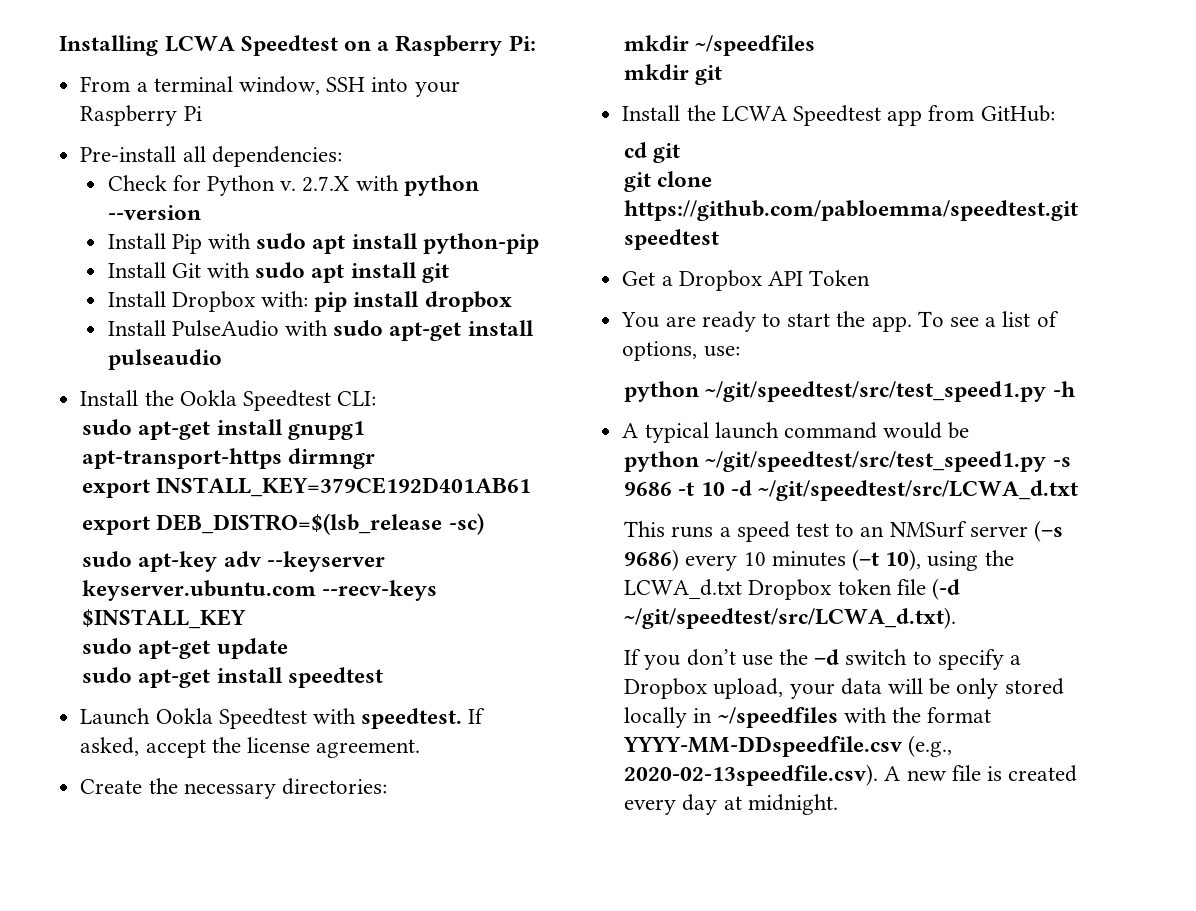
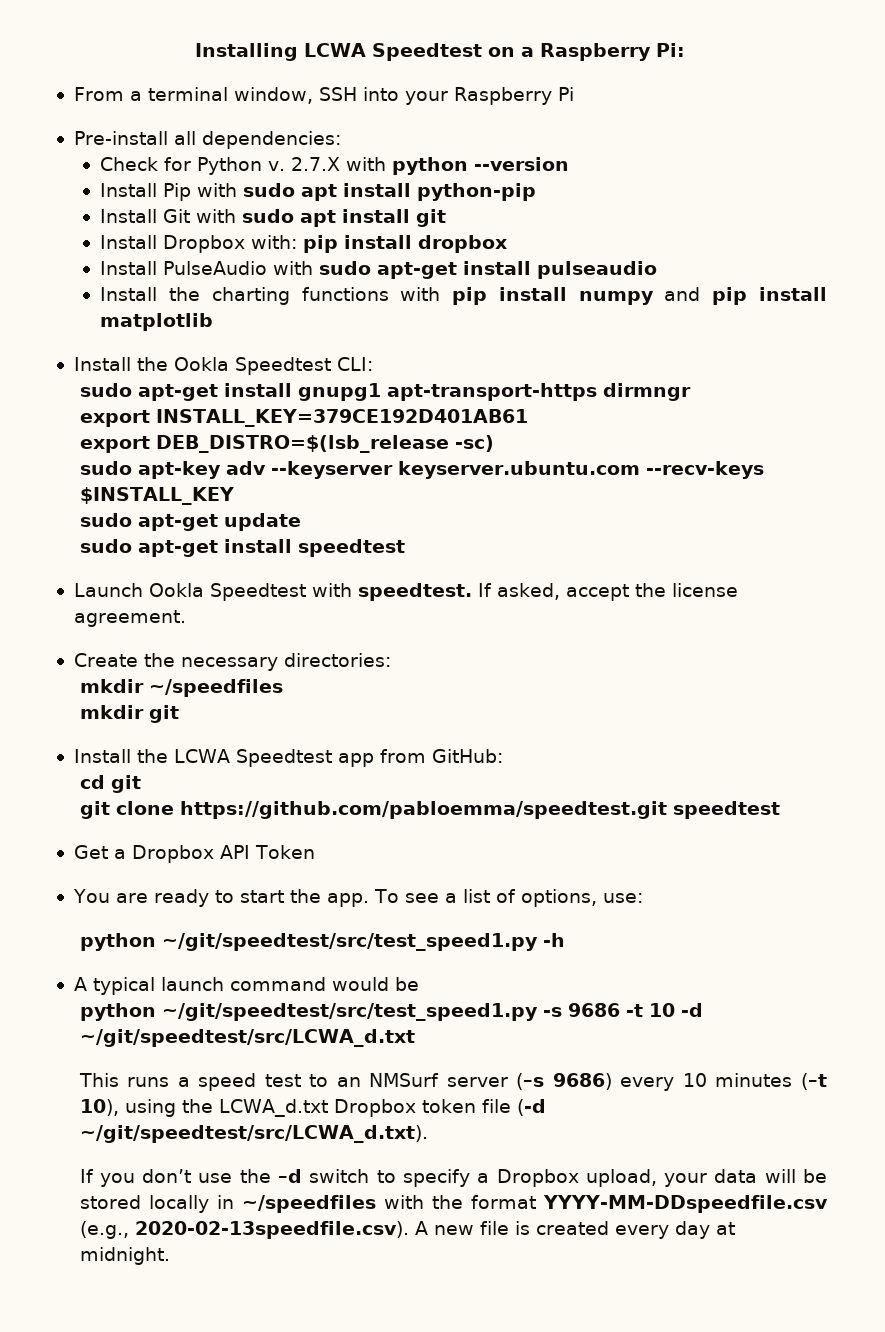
(222, 359) none -> [100,287,827,305] [100,313,214,331] // Install the charting functions with pip install numpy and pip install matplotlib
[956,678,999,699] only -> (827, 1176) none

